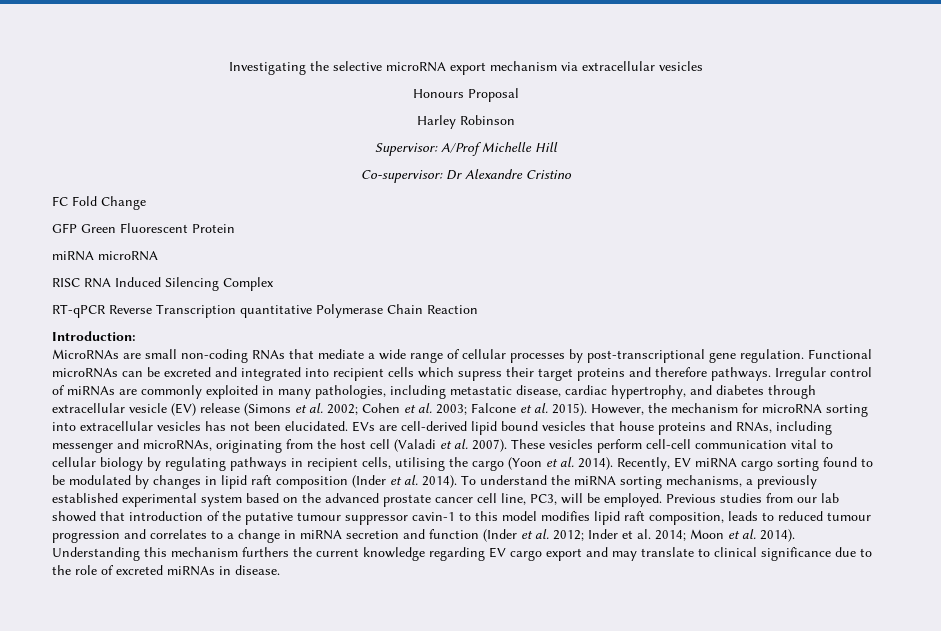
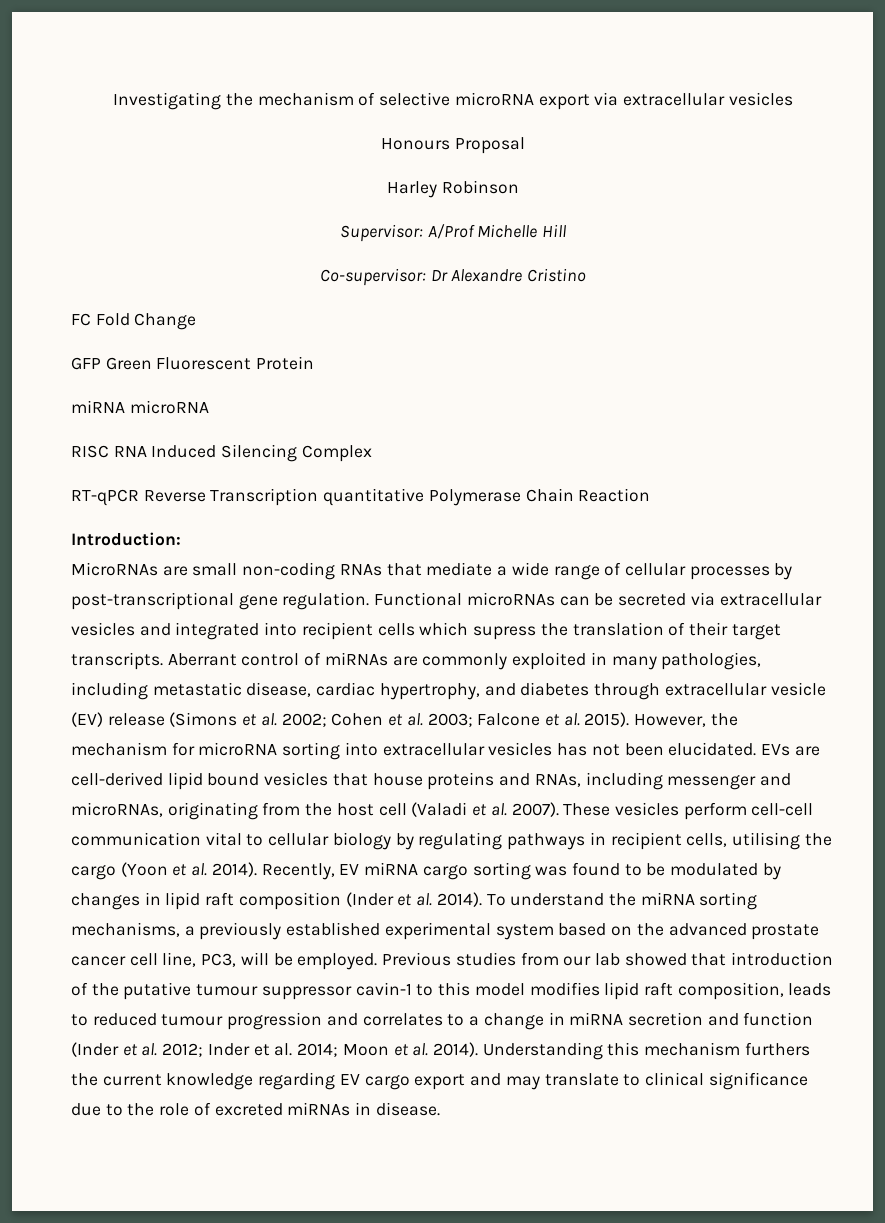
(329, 66) none -> [257,92,376,106] mechanism of
[490,61,557,71] mechanism -> (590, 102) none
[164,367,211,377] excreted -> [618,592,822,606] [71,622,135,636] secreted via extracellular vesicles
[506,367,826,381] their target proteins and therefore pathways. Irregular -> [540,622,781,640] [71,652,237,670] the translation of their target transcripts. Aberrant
(819, 464) none -> [535,866,568,876] was

